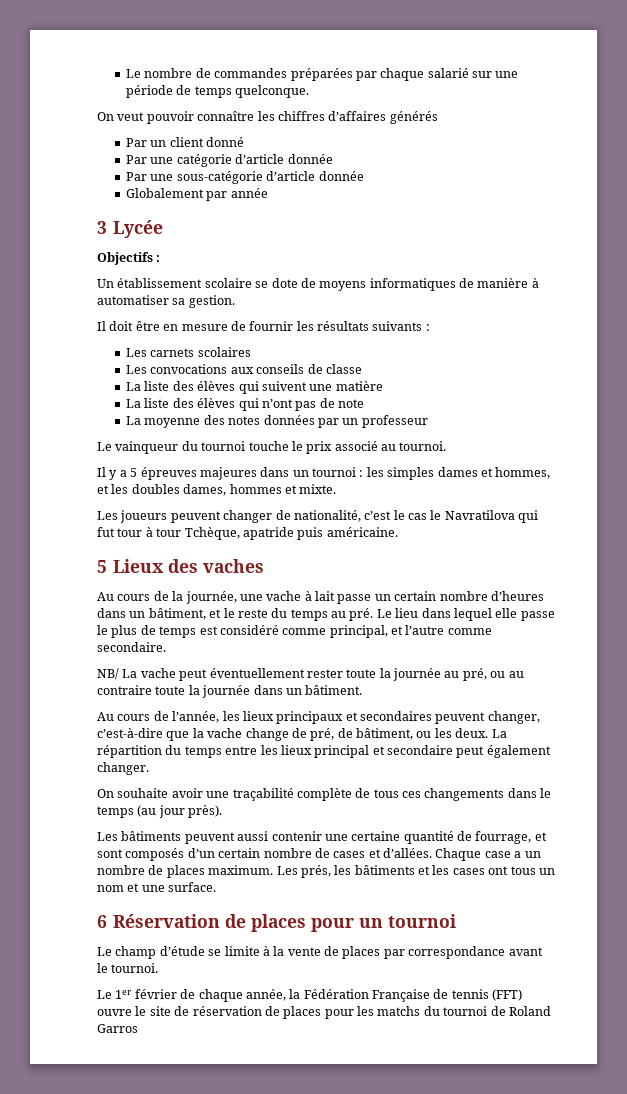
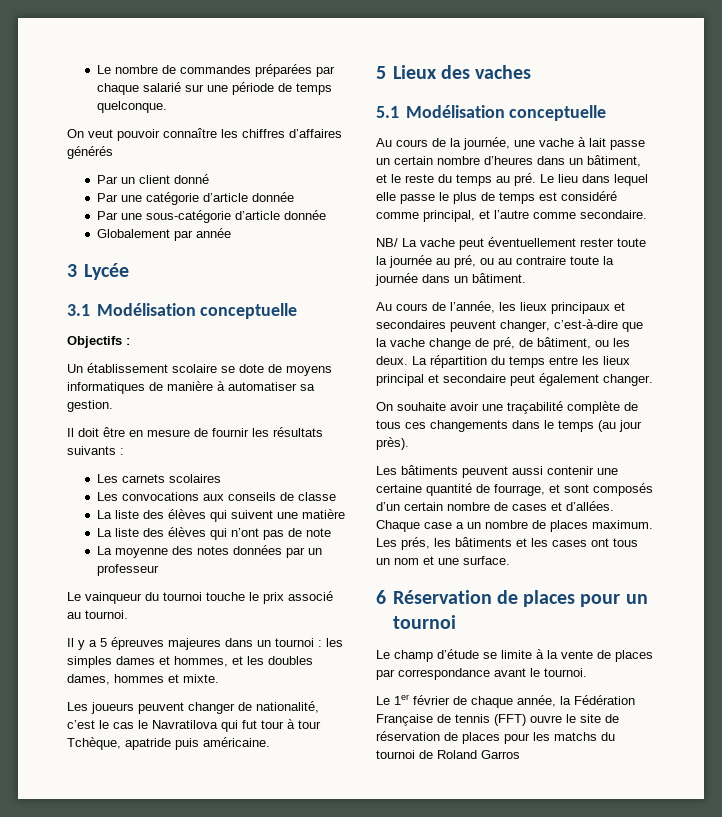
(164, 229) none -> [67,303,298,319] // 3.1 Modélisation conceptuelle
(265, 566) none -> [376,105,607,121] // 5.1 Modélisation conceptuelle

